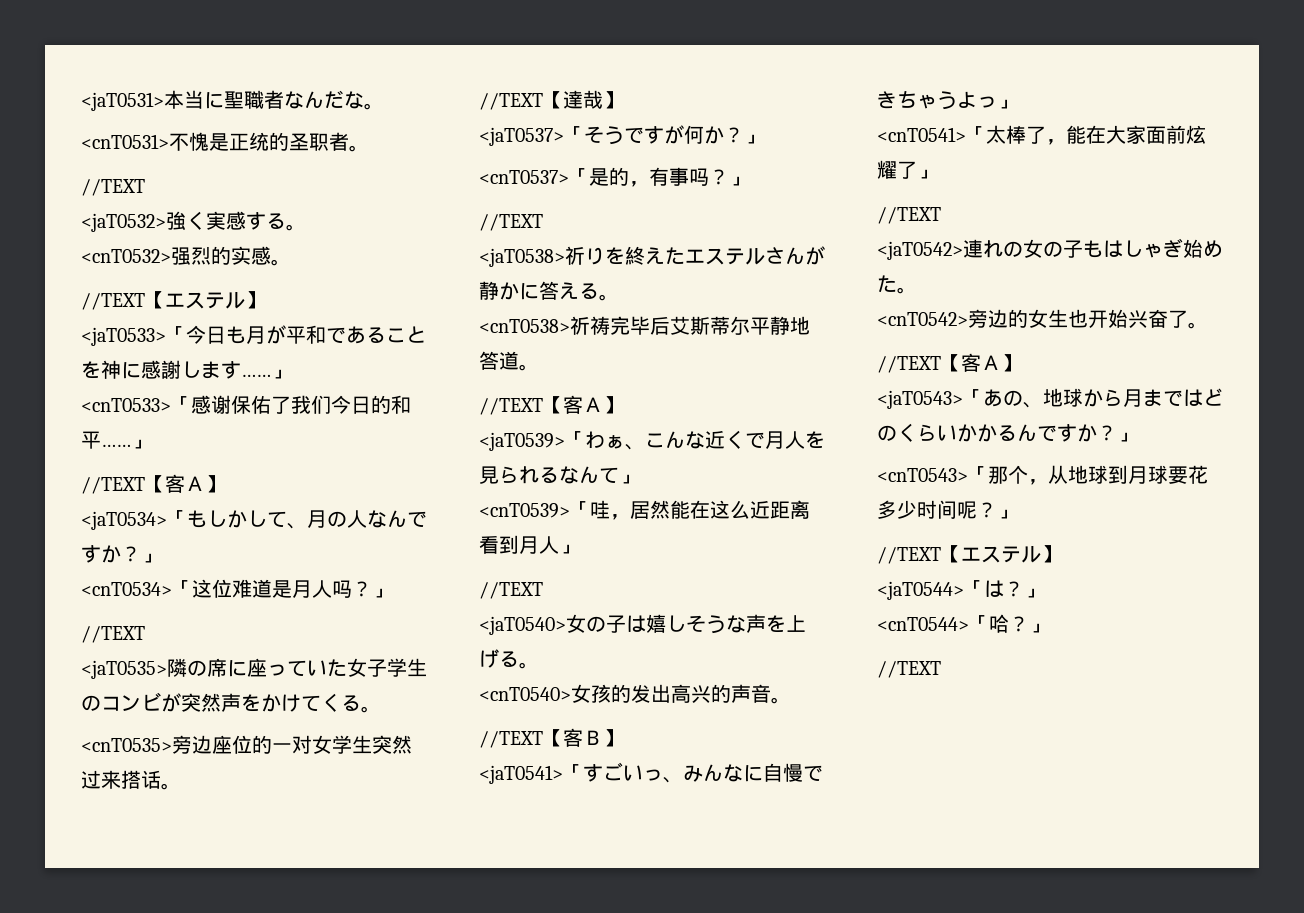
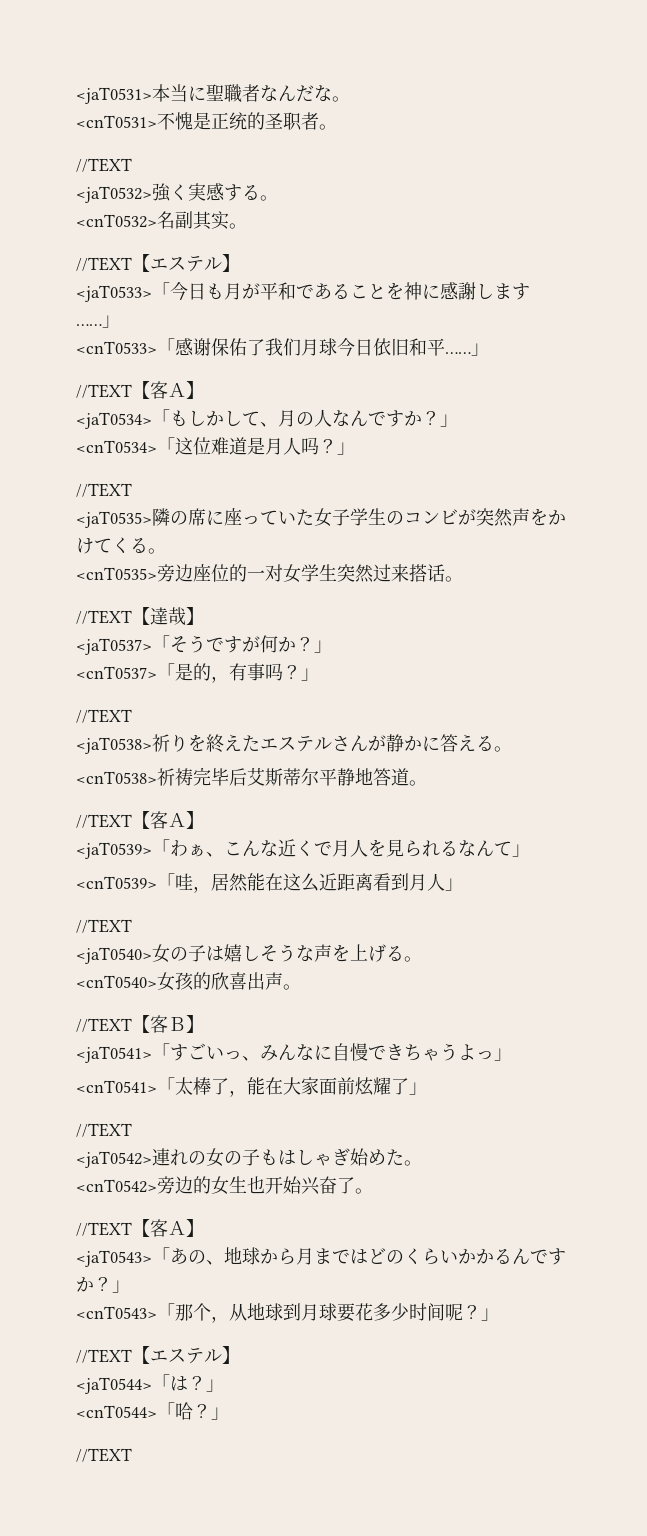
[171,246,271,265] 强烈的实感 -> [157,211,229,230] 名副其实
[331,395,391,414] 今日的 -> [301,338,409,357] 月球今日依旧
[631,684,771,703] 发出高兴的声音 -> [211,972,283,990] 欣喜出声

